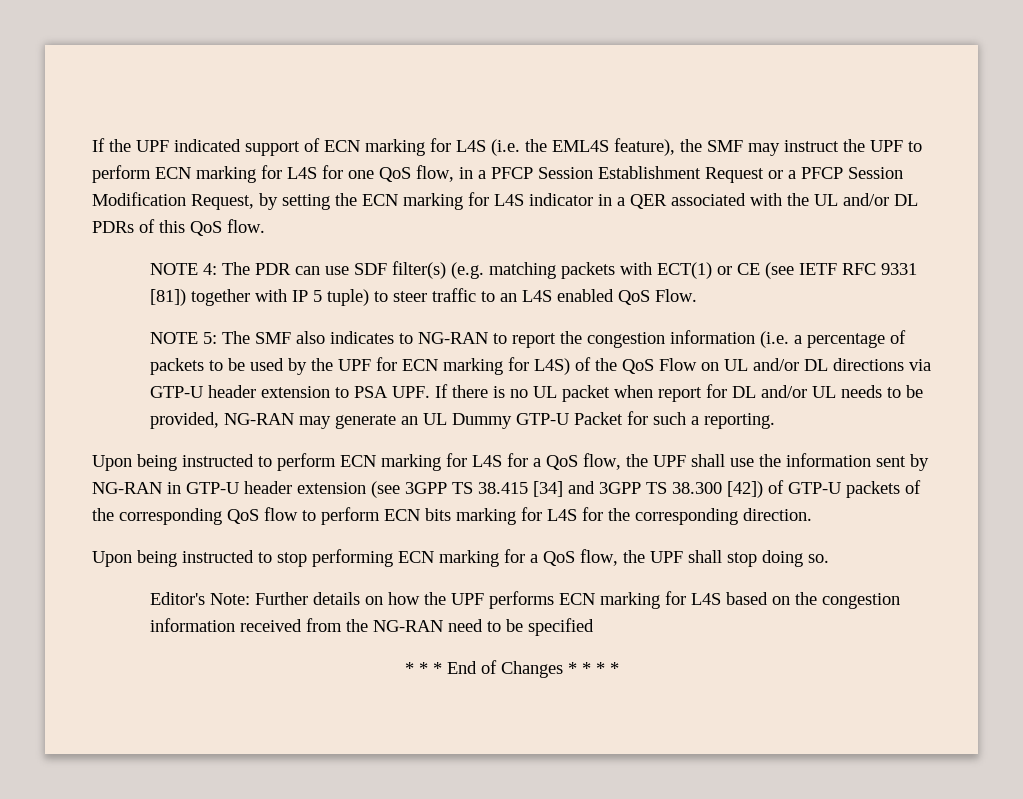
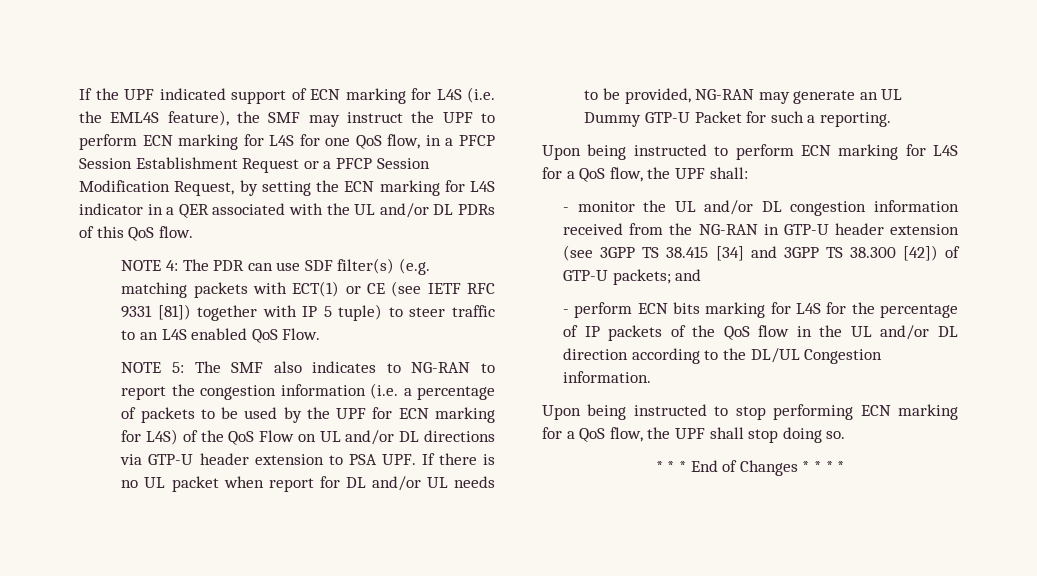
[691,453,929,471] shall use the information sent by -> [709,167,748,179] [563,200,959,216] [563,223,693,235] shall: // - monitor the UL and/or DL congestion information received from the
[846,480,921,498] [92,507,316,525] packets of the corresponding QoS flow to -> [612,269,702,285] [563,309,570,314] packets; and // -
[635,508,812,525] corresponding direction. -> [880,304,959,318] [563,325,958,341] [563,348,883,364] [563,371,652,383] percentage of IP packets of the QoS flow in the UL and/or DL direction according to the DL/UL Congestion information.
[149,591,900,609] [149,618,594,636] // Editor's Note: Further details on how the UPF performs ECN marking for L4S based on the congestion information received from the NG-RAN need to be specified -> (846, 435) none

